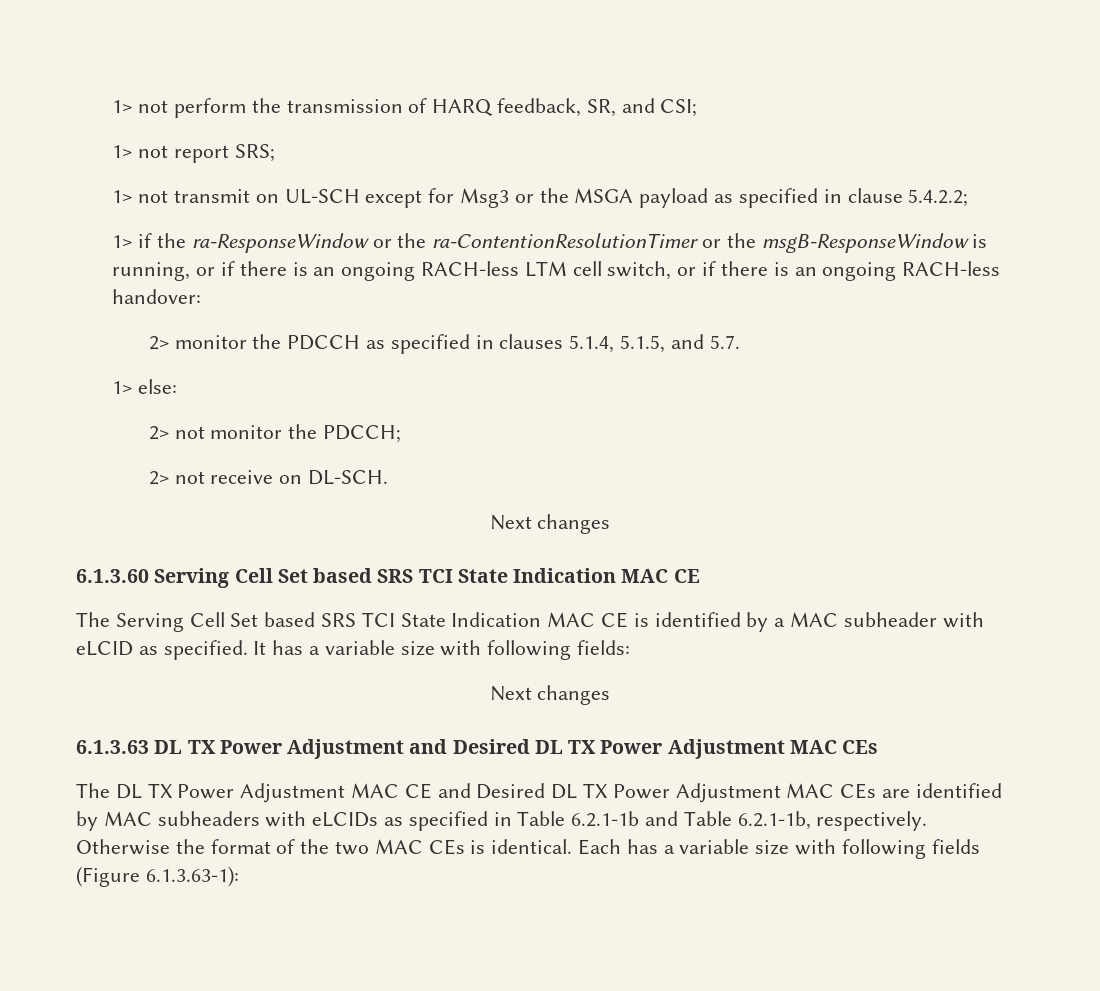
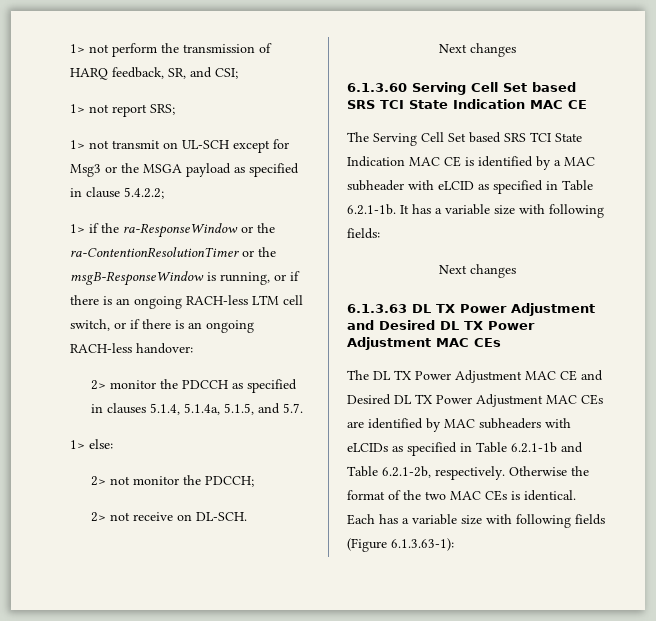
(615, 344) none -> [183,403,220,415] 5.1.4a,
[163,640,248,660] specified. -> [493,180,593,194] [347,204,396,215] specified in Table 6.2.1-1b.
[737,811,811,830] 6.2.1-1b, -> [382,466,431,478] 6.2.1-2b,

